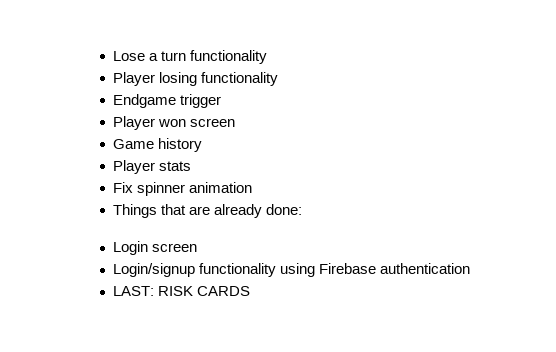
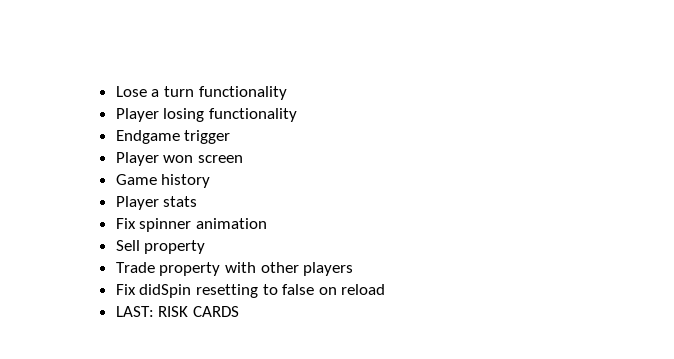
[113,204,303,218] [113,241,198,255] [113,263,471,277] Things that are already done: // Login screen // Login/signup functionality using Firebase authentication -> [115,240,206,254] [115,262,354,276] [115,284,386,298] Sell property // Trade property with other players // Fix didSpin resetting to false on reload

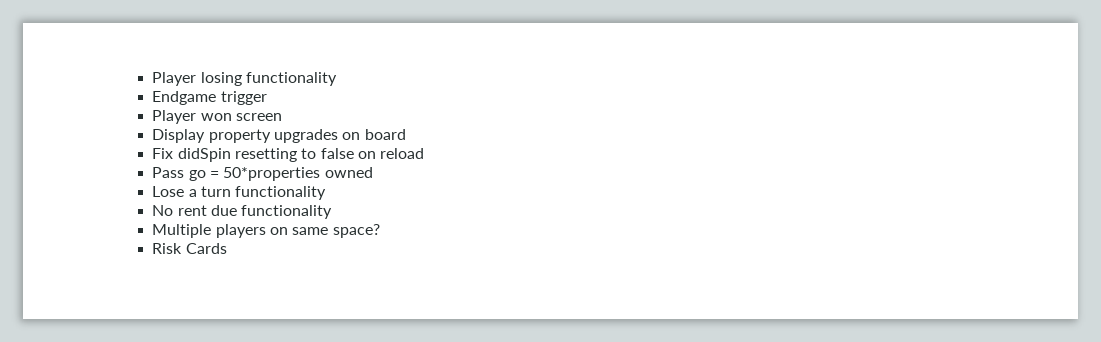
[115,86,287,100] Lose a turn functionality // -> (152, 79) none
[115,174,211,188] [115,196,198,210] [115,218,267,232] [115,240,206,254] [115,262,354,276] Game history // Player stats // Fix spinner animation // Sell property // Trade property with other players -> [152,129,406,143] Display property upgrades on board
[115,306,239,317] LAST: RISK CARDS -> [152,167,373,181] [152,186,327,200] [152,205,333,219] [152,224,380,238] [152,243,227,254] Pass go = 50*properties owned // Lose a turn functionality // No rent due functionality // Multiple players on same space? // Risk Cards

